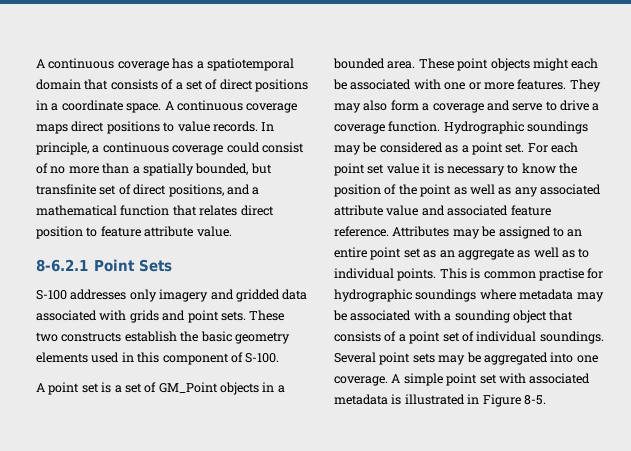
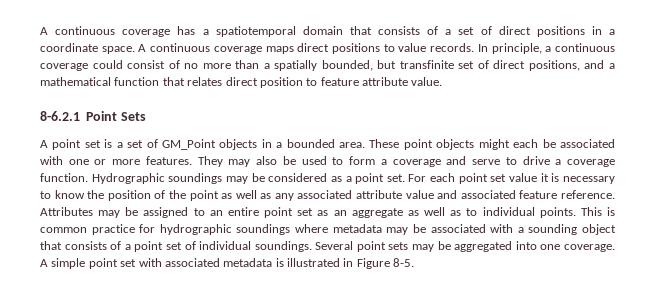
[36,289,308,302] [36,310,285,323] [36,331,290,344] [36,352,280,365] // S-100 addresses only imagery and gridded data associated with grids and point sets. These two constructs establish the basic geometry elements used in this component of S-100. -> (147, 116) none
(388, 105) none -> [282,156,344,165] be used to
[538,268,584,281] practise -> [91,224,135,235] practice

